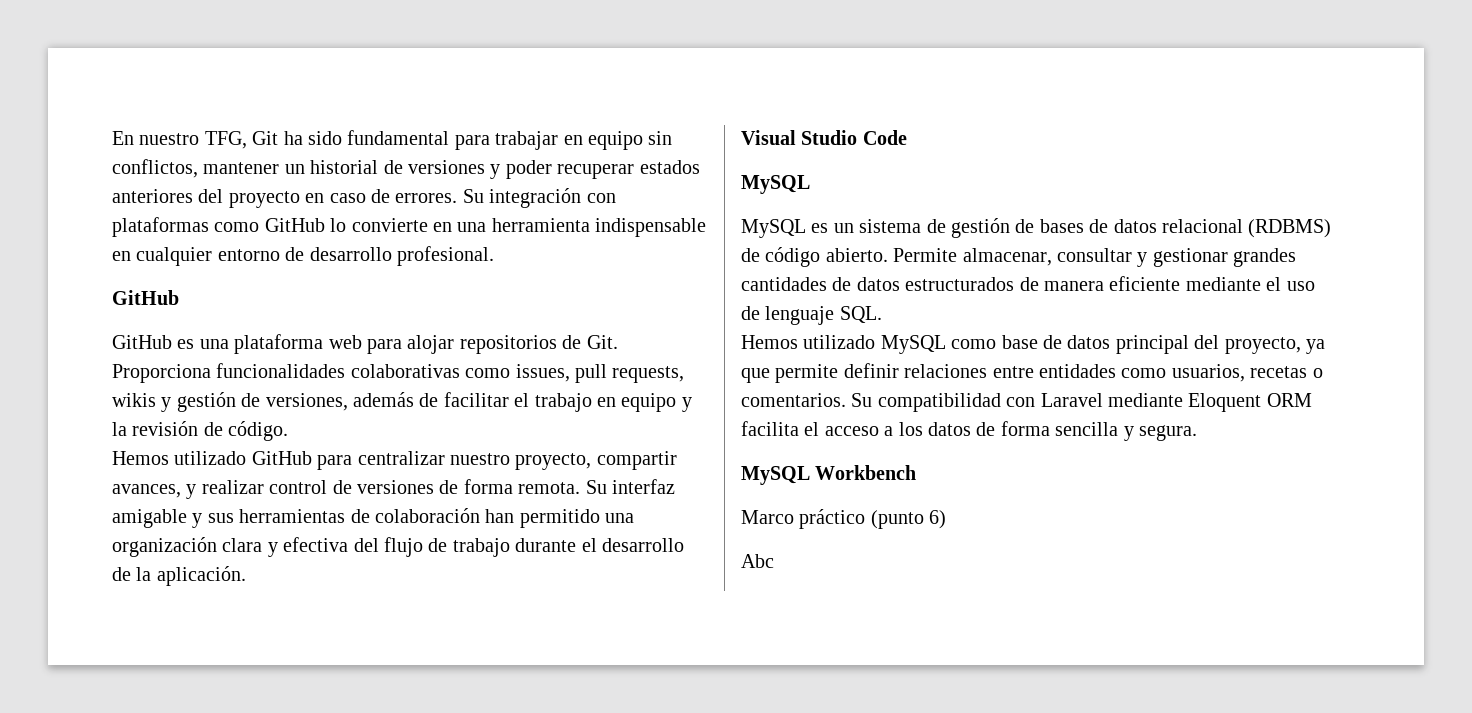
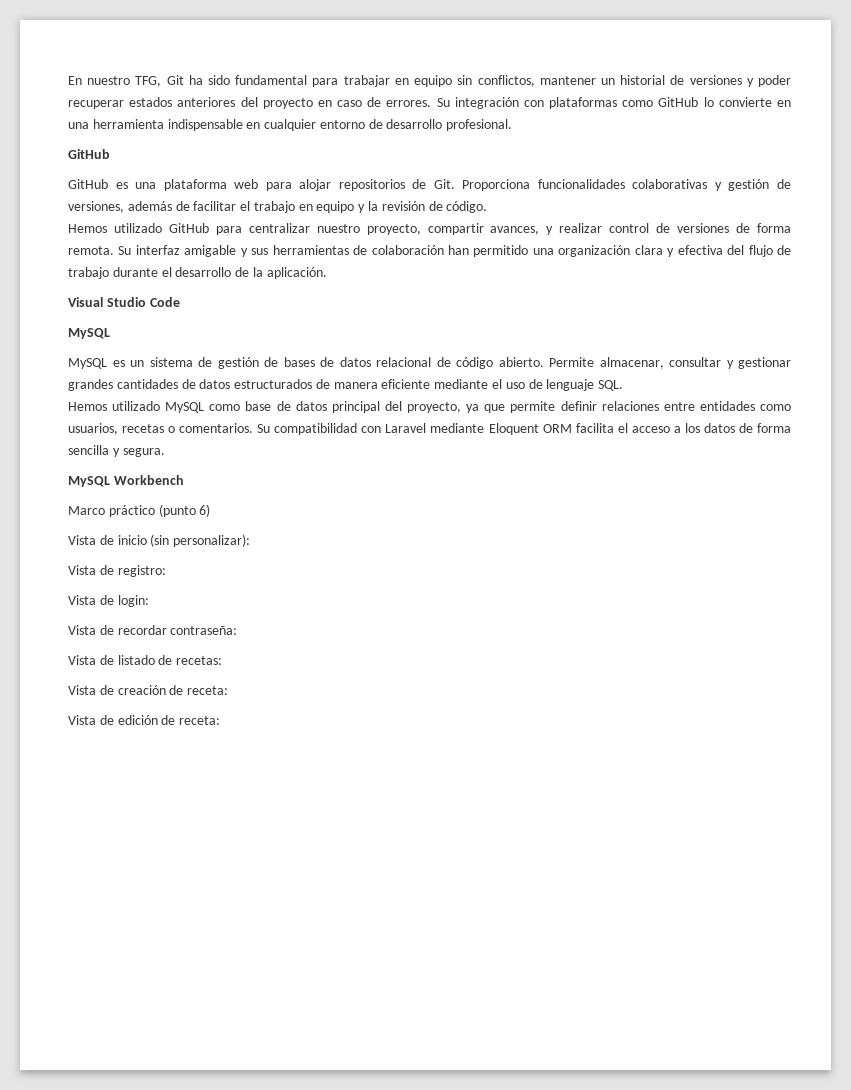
[465,364,685,383] [112,393,156,407] como issues, pull requests, wikis -> (708, 184) none
[1248,219,1332,238] (RDBMS) -> (431, 362) none
[741,554,774,568] Abc -> [68,534,251,547] [68,565,166,577] [68,595,149,607] [68,625,238,635] [68,655,223,665] [68,685,229,695] [68,715,221,725] Vista de inicio (sin personalizar): // Vista de registro: // Vista de login: // Vista de recordar contraseña: // Vista de listado de recetas: // Vista de creación de receta: // Vista de edición de receta:

